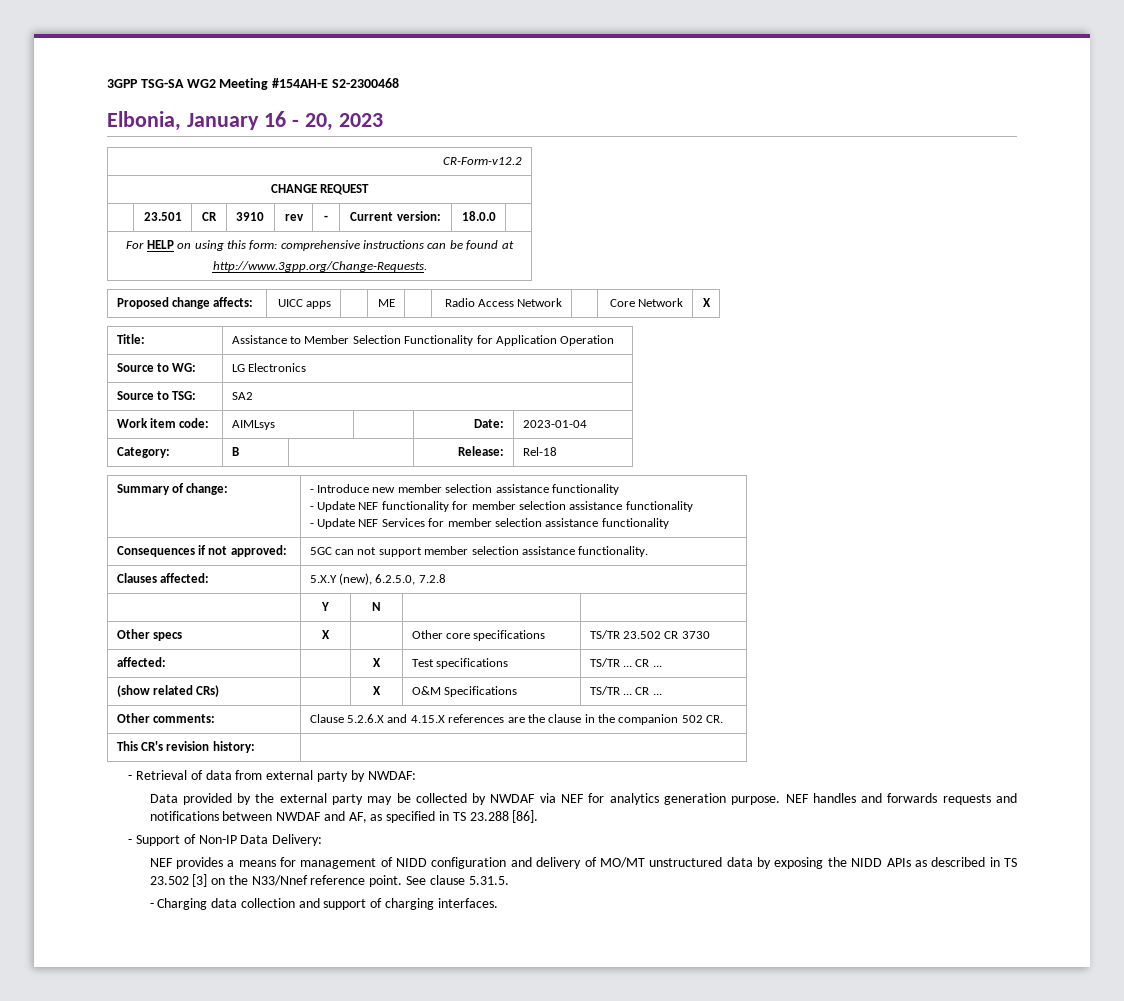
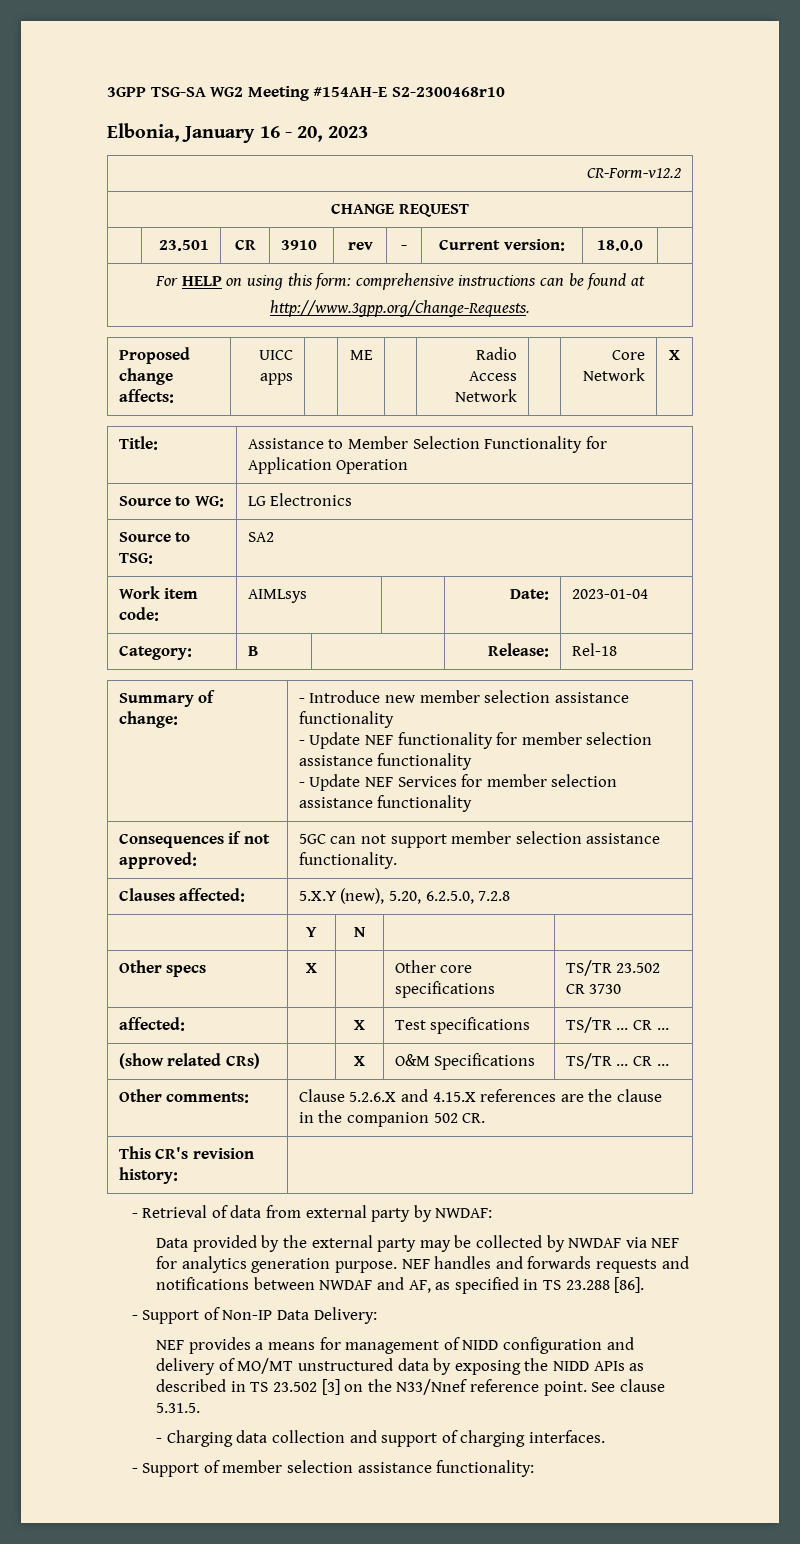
[331,78,399,88] S2-2300468 -> [391,87,505,97] S2-2300468r10
(373, 579) none -> [389,891,422,904] 5.20,
(498, 903) none -> [131,1460,535,1477] // - Support of member selection assistance functionality:

